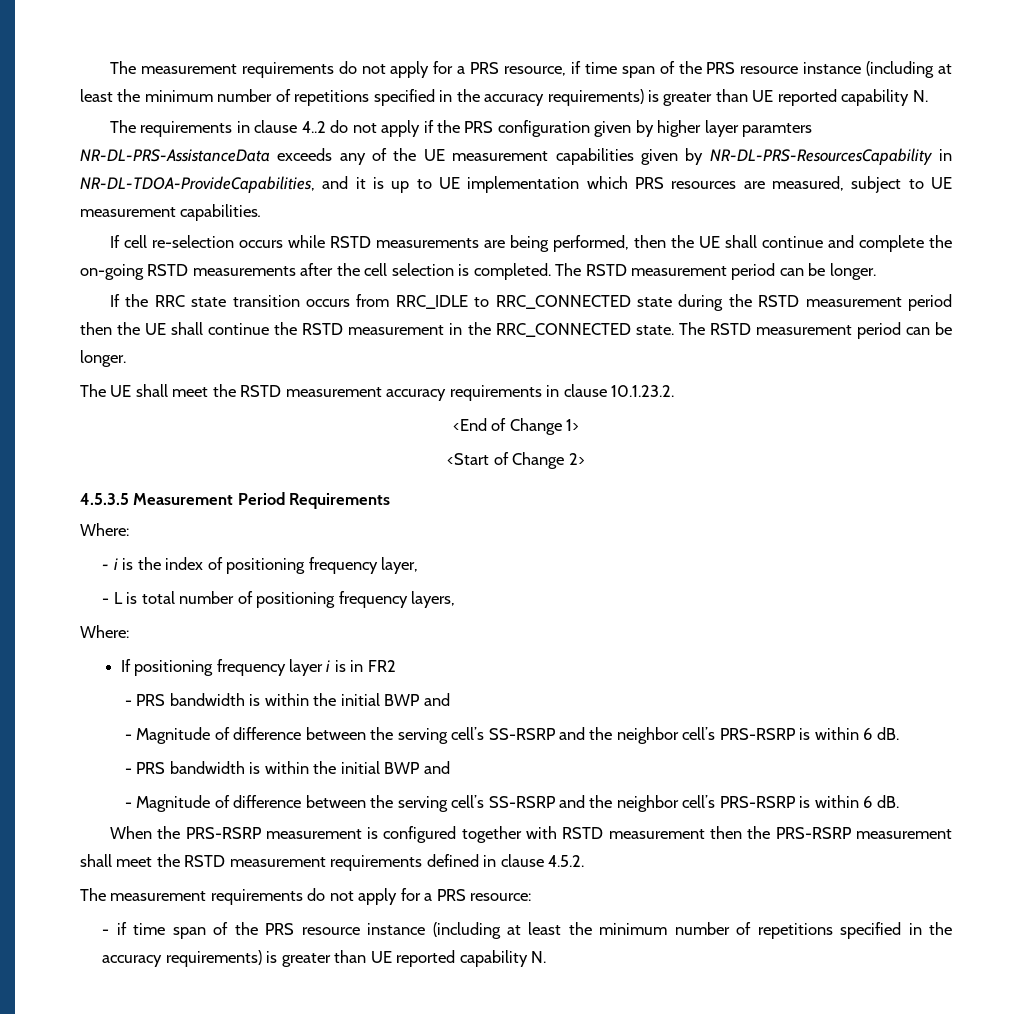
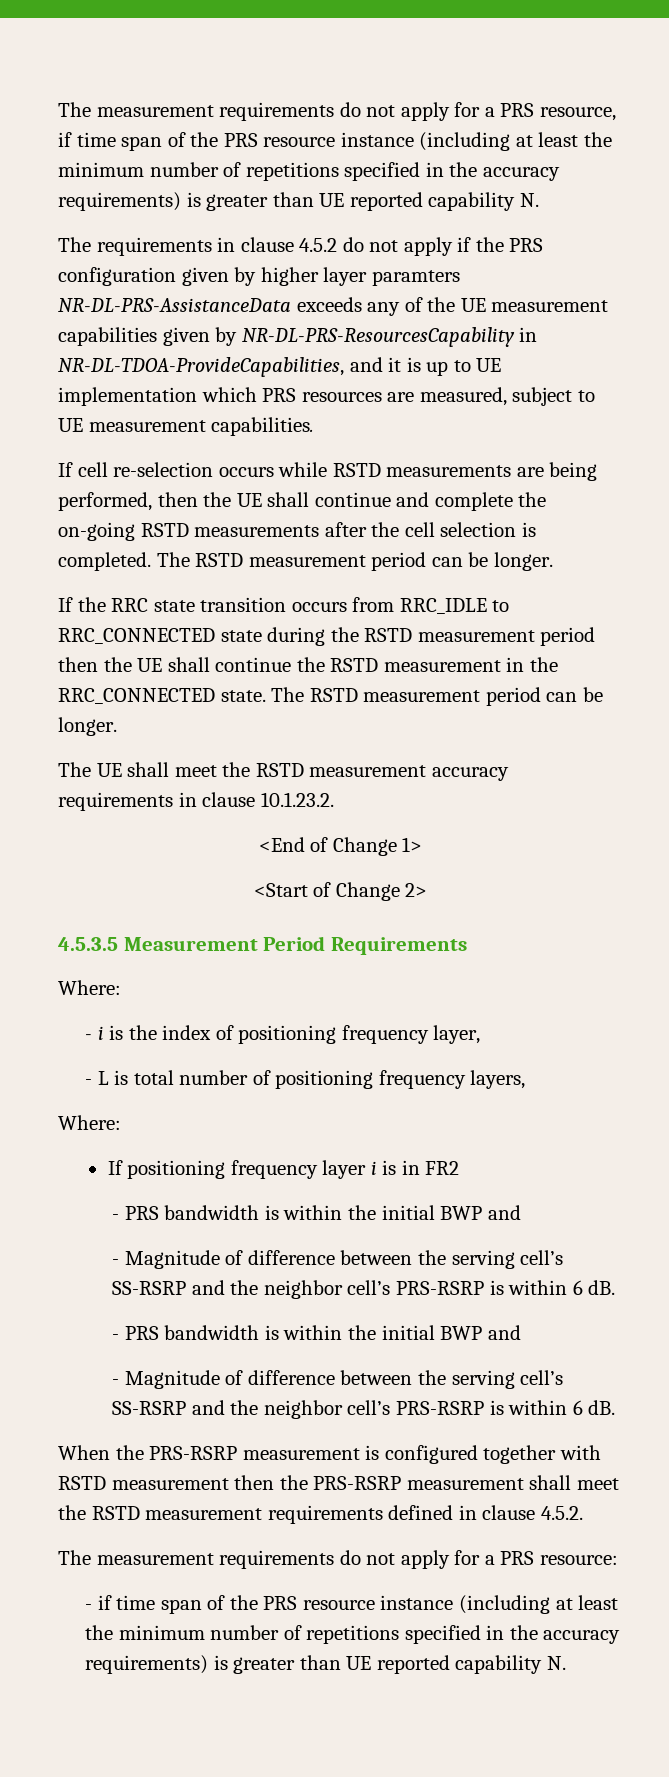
[301,121,326,133] 4..2 -> [299,238,338,252] 4.5.2

